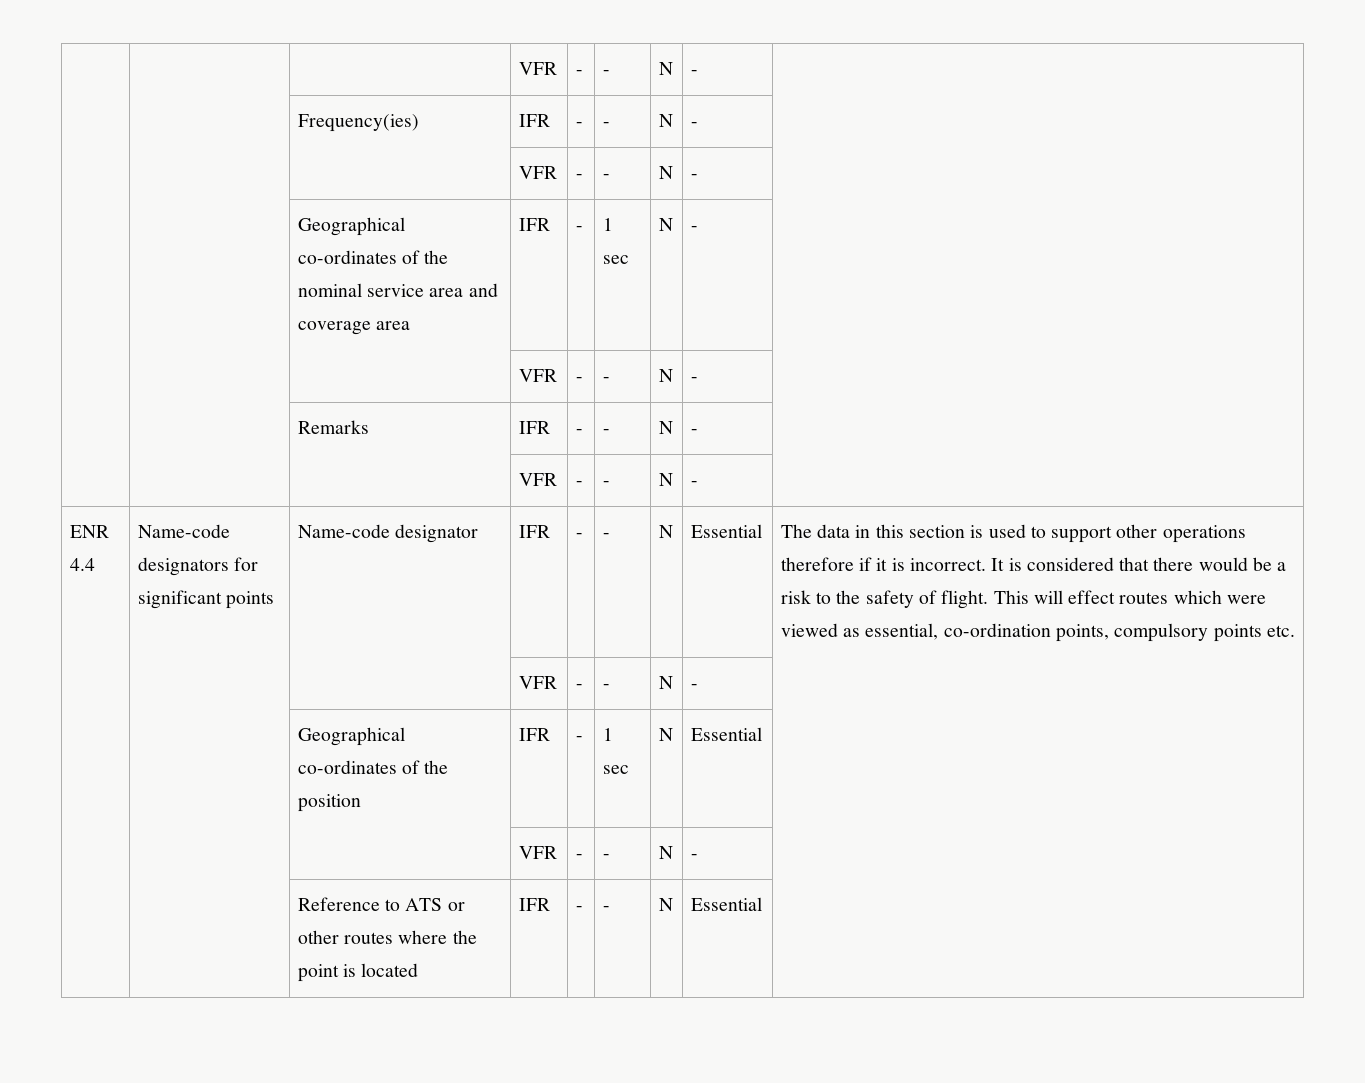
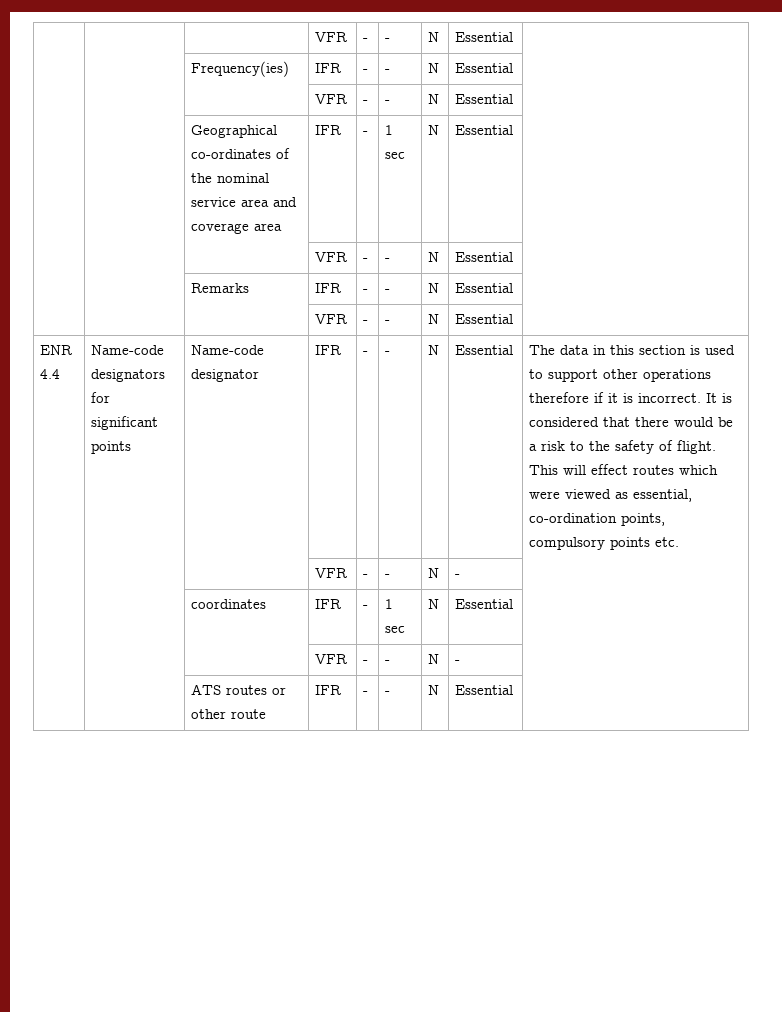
[518,62,557,75] [575,70,583,75] [602,70,610,75] [658,62,673,75] [690,70,698,75] | | | VFR | - | - | N | - -> [315,32,348,42] [363,38,369,42] [385,38,391,42] [428,32,440,42] [455,32,514,42] | | | VFR | - | - | N | Essential
[690,122,698,127] [518,166,557,179] [575,174,583,179] [602,174,610,179] [658,166,673,179] [690,174,698,179] - | // | | | VFR | - | - | N | - -> [455,63,514,73] [315,94,348,104] [363,100,369,104] [385,100,391,104] [428,94,440,104] [455,94,514,104] Essential | // | | | VFR | - | - | N | Essential
[690,226,698,231] [518,369,557,382] [575,377,583,382] [602,377,610,382] [658,369,673,382] [690,377,698,382] - | // | | | VFR | - | - | N | - -> [455,125,514,135] [315,252,348,262] [363,258,369,262] [385,258,391,262] [428,252,440,262] [455,252,514,262] Essential | // | | | VFR | - | - | N | Essential
[690,429,698,434] [518,473,557,486] [575,481,583,486] [602,481,610,486] [658,473,673,486] [690,481,698,486] - | // | | | VFR | - | - | N | - -> [455,283,514,293] [315,314,348,324] [363,320,369,324] [385,320,391,324] [428,314,440,324] [455,314,514,324] Essential | // | | | VFR | - | - | N | Essential
[297,727,405,746] [297,760,449,774] [297,794,361,812] Geographical co-ordinates of the position -> [191,599,267,609] coordinates
[297,897,465,911] [297,930,477,944] [297,963,419,982] Reference to ATS or other routes where the point is located -> [191,684,287,695] [191,709,267,719] ATS routes or other route

